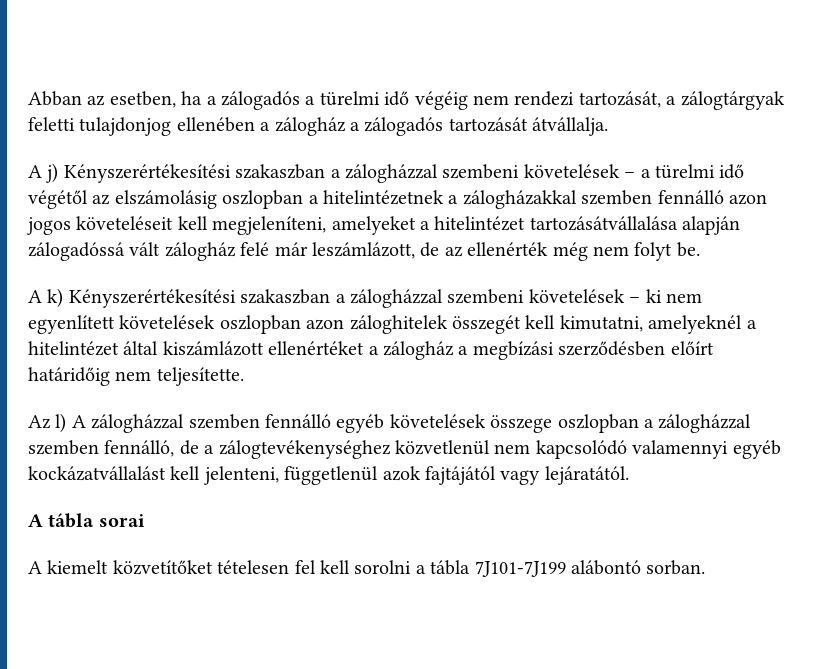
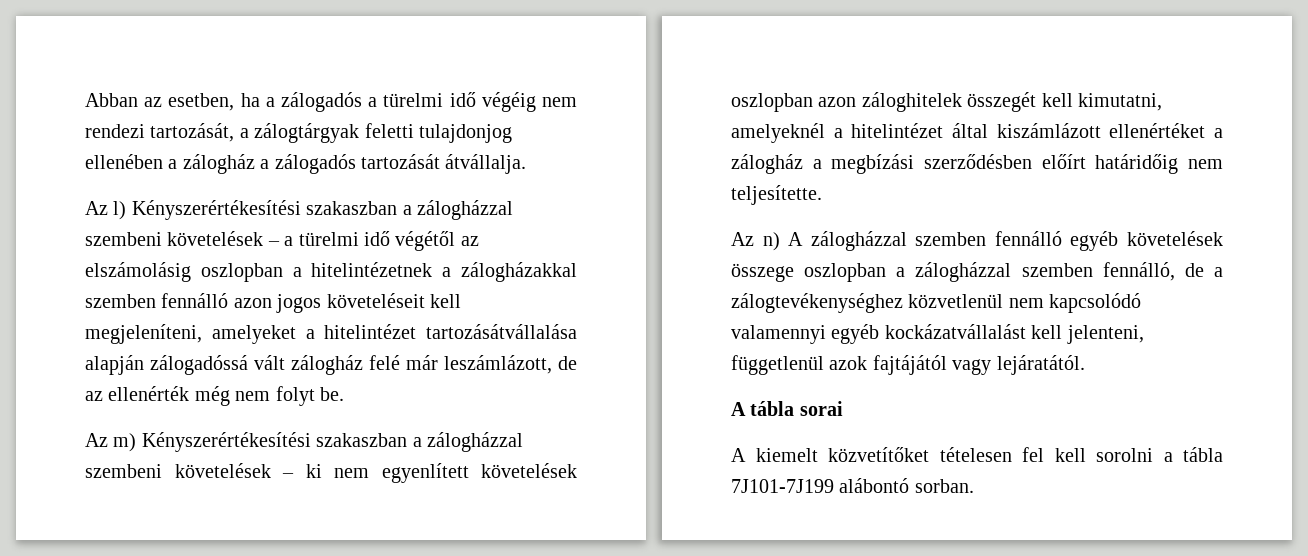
[28,163,59,183] A j) -> [85,201,127,220] Az l)
[28,288,64,308] A k) -> [85,433,137,452] Az m)
[55,413,67,433] l) -> [762,232,780,251] n)

